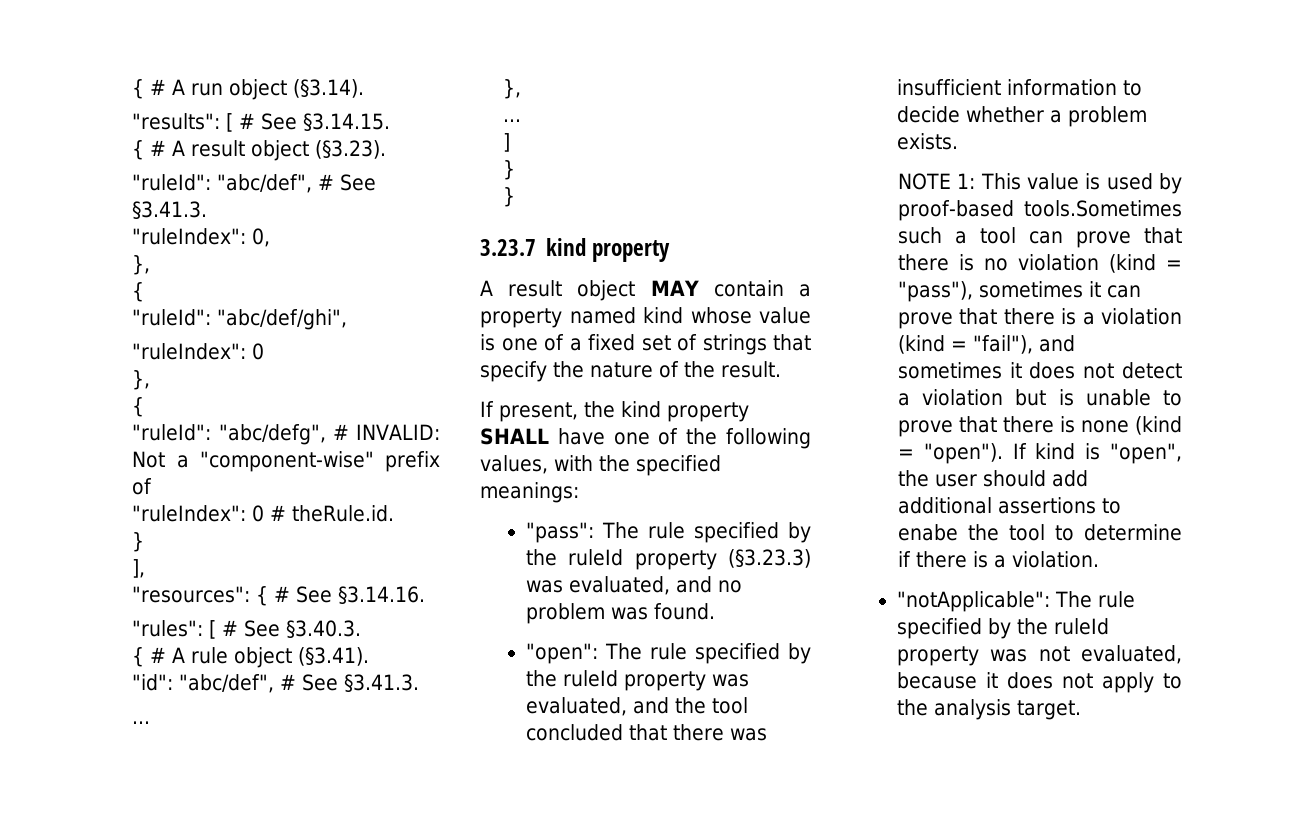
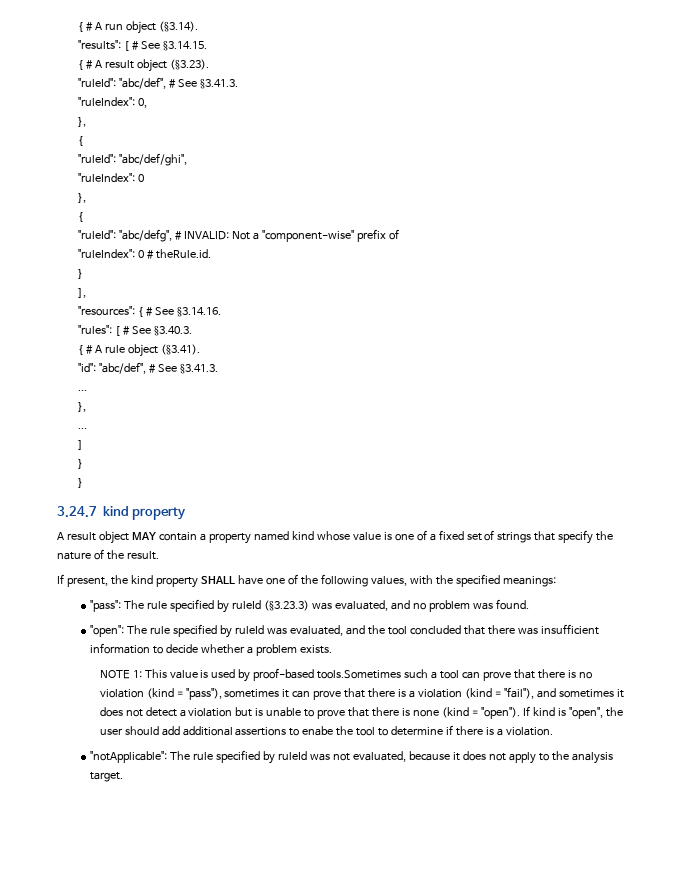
[480,239,536,256] 3.23.7 -> [57,506,97,518] 3.24.7
[526,549,717,570] the ruleId property -> [232,600,262,609] ruleId
[526,670,707,691] the ruleId property -> [235,625,265,634] ruleId
[1017,618,1110,635] [897,646,980,666] the ruleId property -> [278,751,308,760] ruleId

